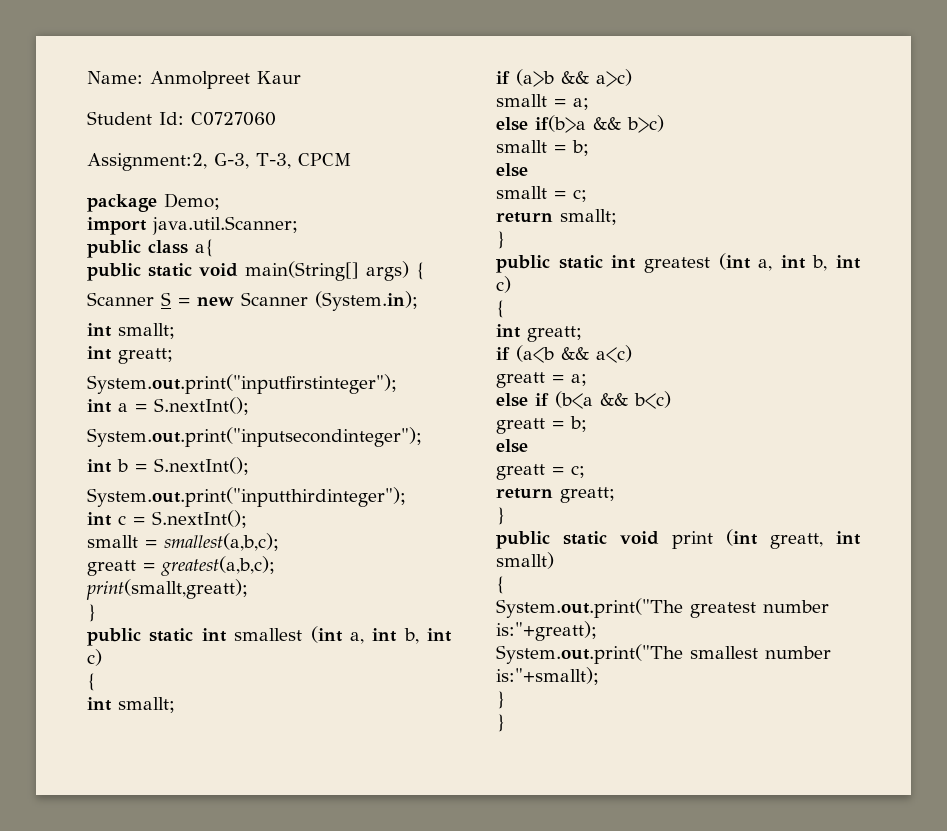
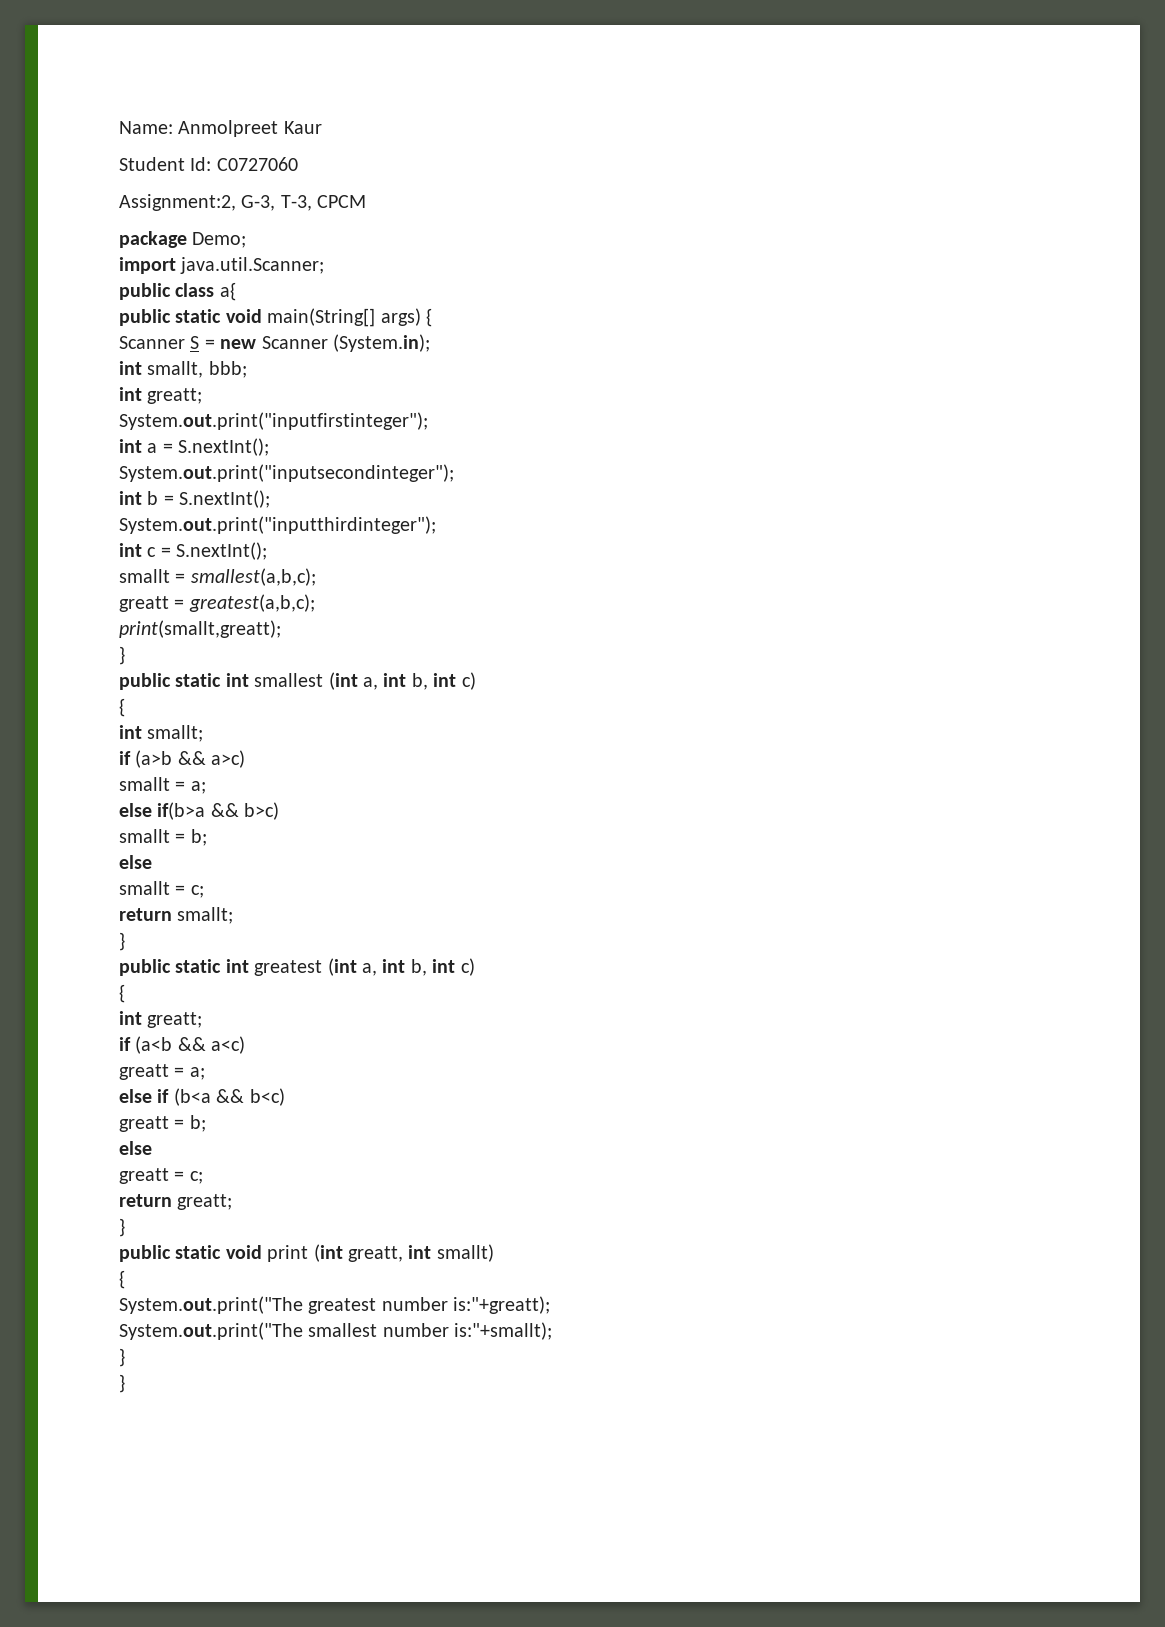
[118,323,175,339] smallt; -> [147,361,247,378] smallt, bbb;

